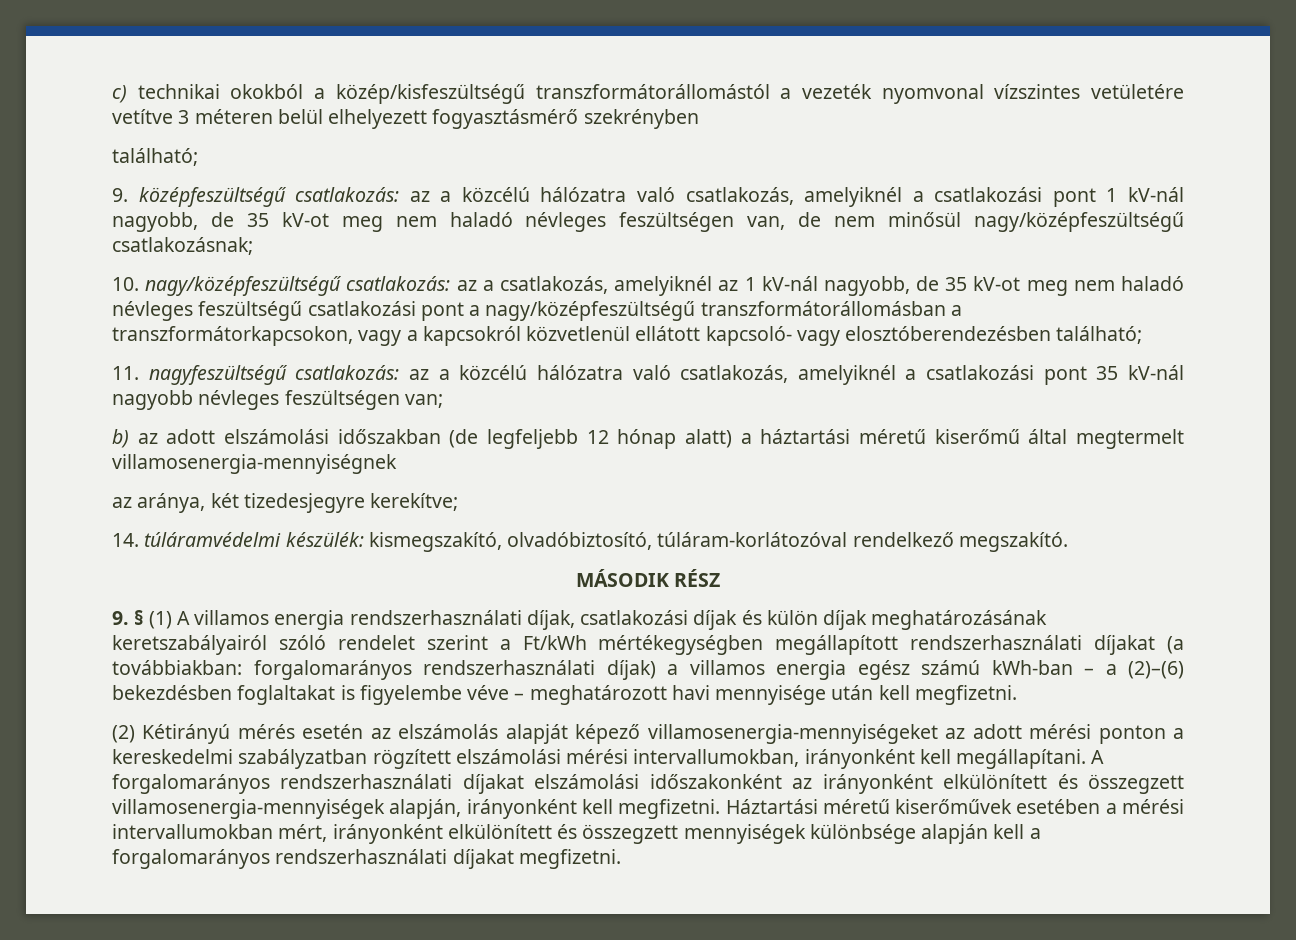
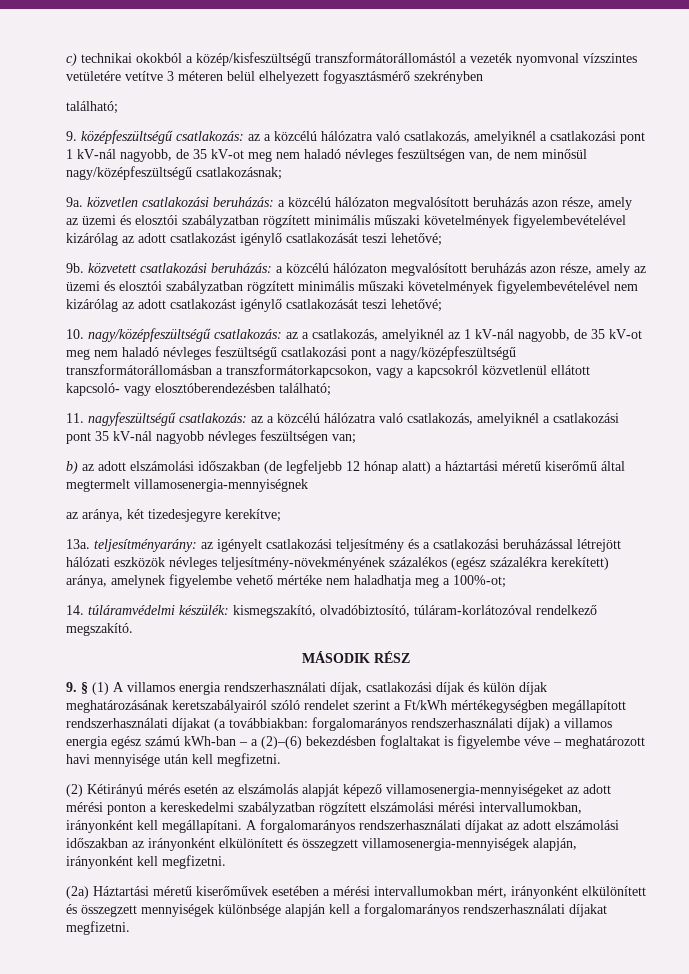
(253, 246) none -> [66,197,632,210] [66,214,626,228] [66,233,442,246] [66,263,646,276] [66,280,638,294] [66,299,442,312] // 9a. közvetlen csatlakozási beruházás: a közcélú hálózaton megvalósított beruházás azon része, amely az üzemi és elosztói szabályzatban rögzített minimális műszaki követelmények figyelembevételével kizárólag az adott csatlakozást igénylő csatlakozását teszi lehetővé; // 9b. közvetett csatlakozási beruházás: a közcélú hálózaton megvalósított beruházás azon része, amely az üzemi és elosztói szabályzatban rögzített minimális műszaki követelmények figyelembevételével nem kizárólag az adott csatlakozást igénylő csatlakozását teszi lehetővé;
(459, 502) none -> [66,539,621,552] [66,557,609,570] [66,574,506,588] // 13a. teljesítményarány: az igényelt csatlakozási teljesítmény és a csatlakozási beruházással létrejött hálózati eszközök névleges teljesítmény-növekményének százalékos (egész százalékra kerekített) aránya, amelynek figyelembe vehető mértéke nem haladhatja meg a 100%-ot;
[534,774,782,789] elszámolási időszakonként -> [507,820,619,830] [66,838,128,848] az adott elszámolási időszakban
(721, 809) none -> [66,886,89,899] // (2a)

